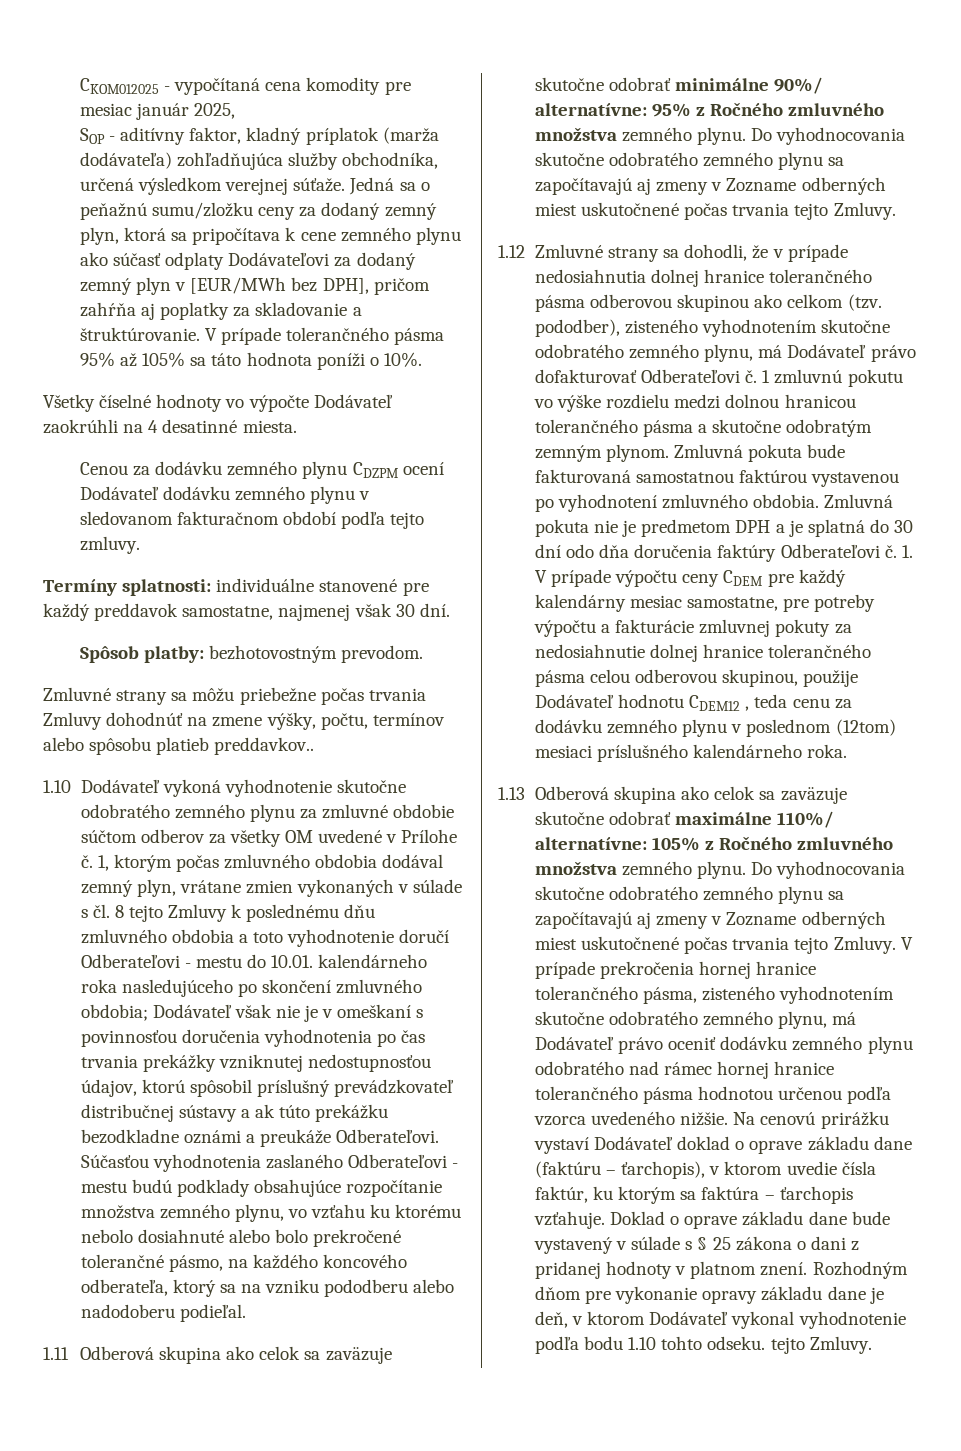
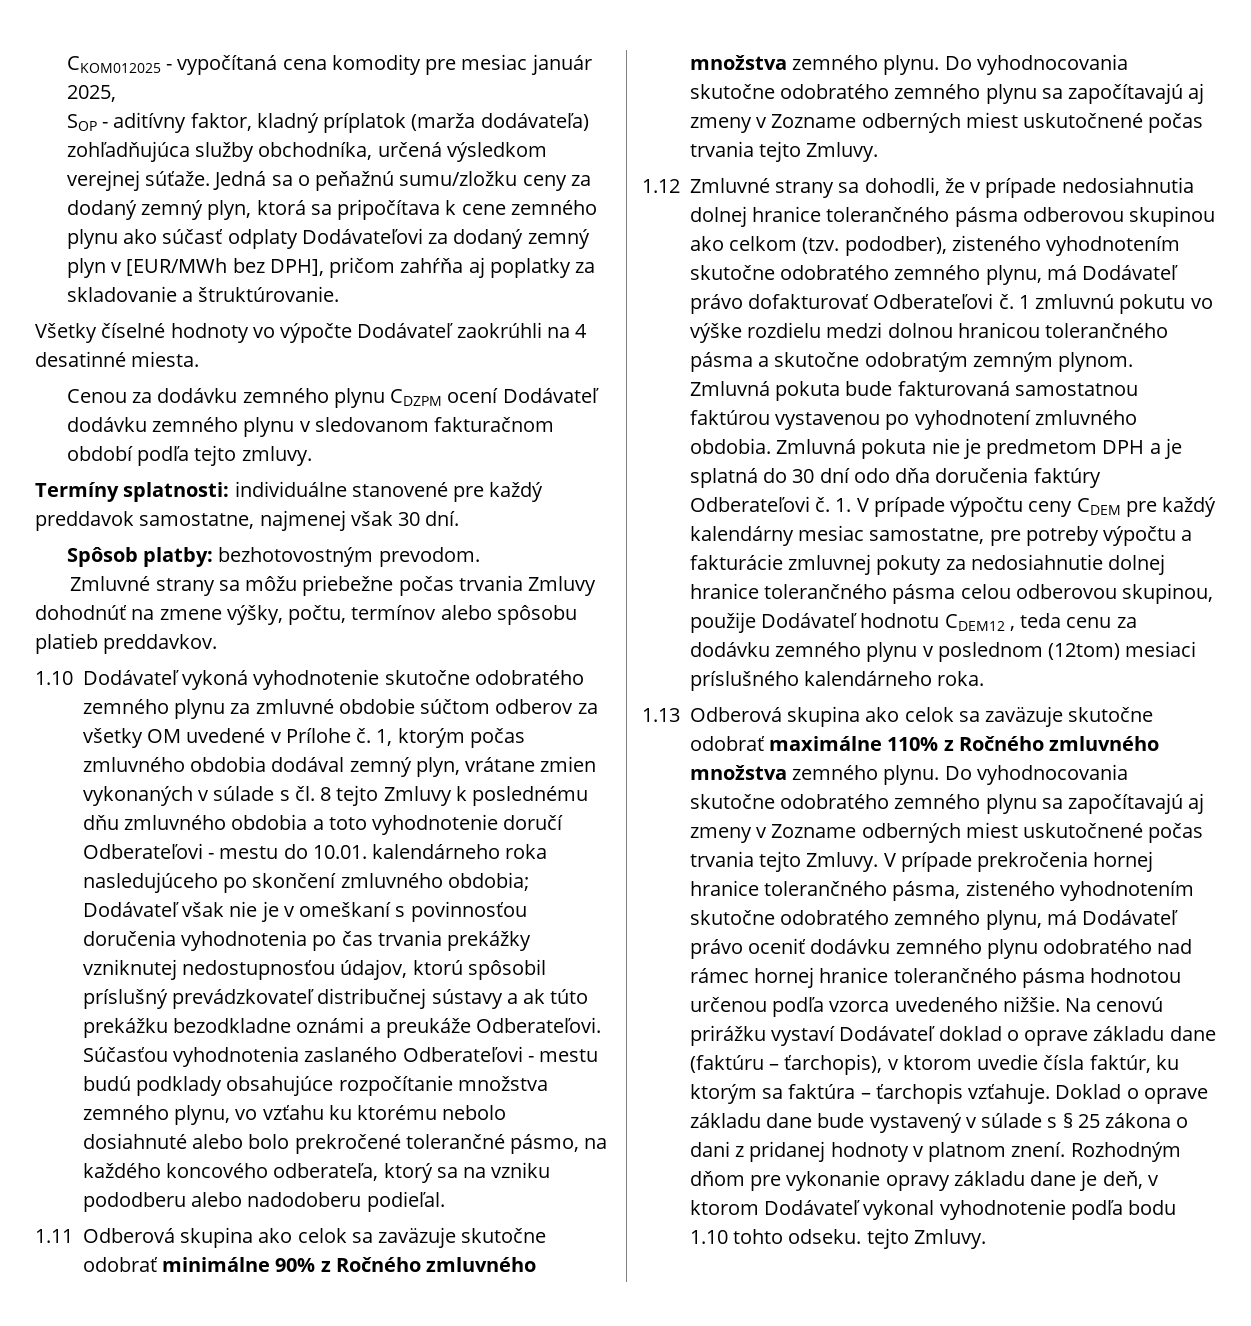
[204,327,445,345] [79,352,422,370] V prípade tolerančného pásma 95% až 105% sa táto hodnota poníži o 10%. -> (340, 294) none
[214,737,315,755] preddavkov.. -> [103,634,218,654] preddavkov.
[774,77,824,94] [534,103,691,117] 90%/ alternatívne: 95% -> [275,1258,316,1272] 90%
[777,811,835,828] [534,837,700,851] 110%/ alternatívne: 105% -> [887,737,939,751] 110%

